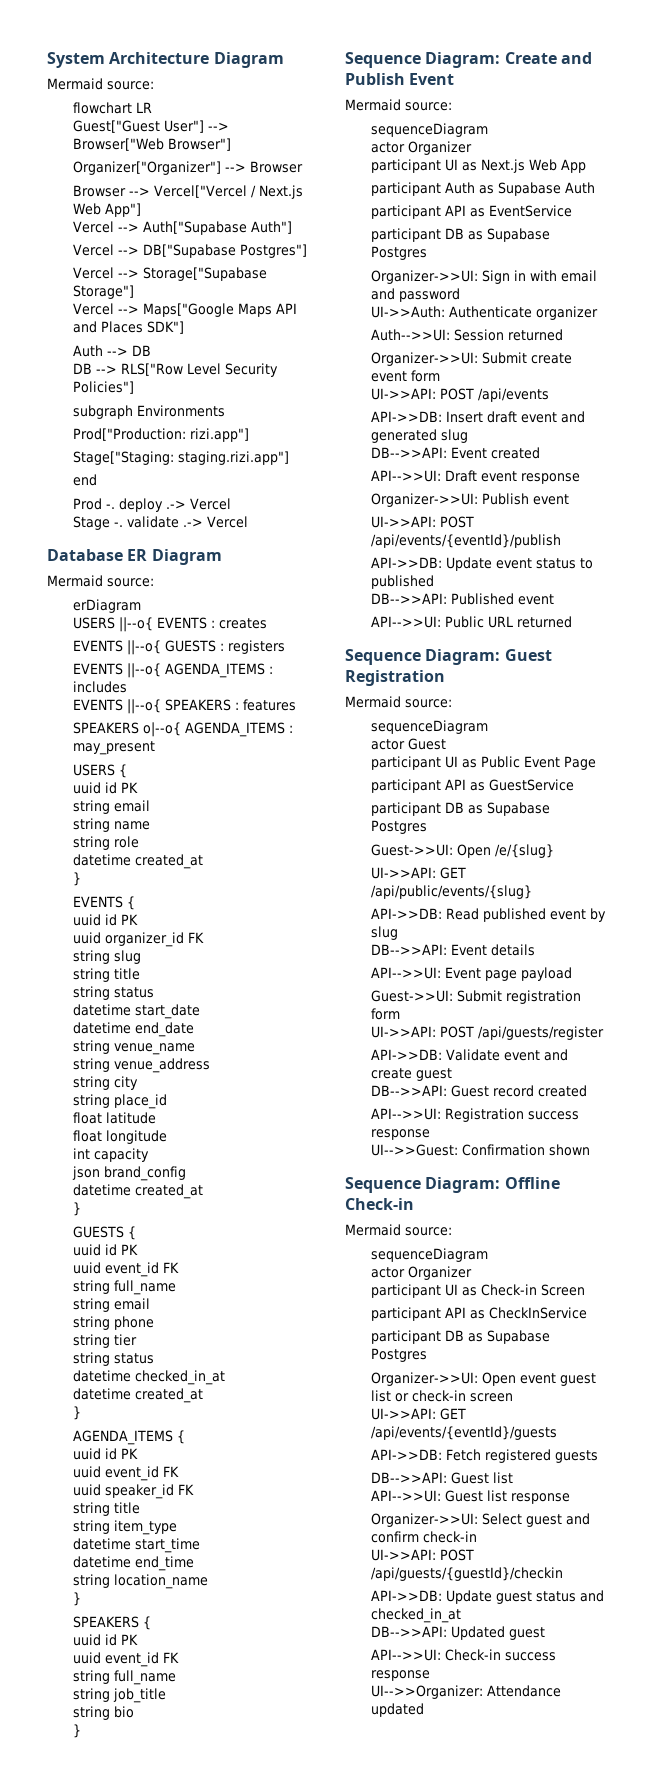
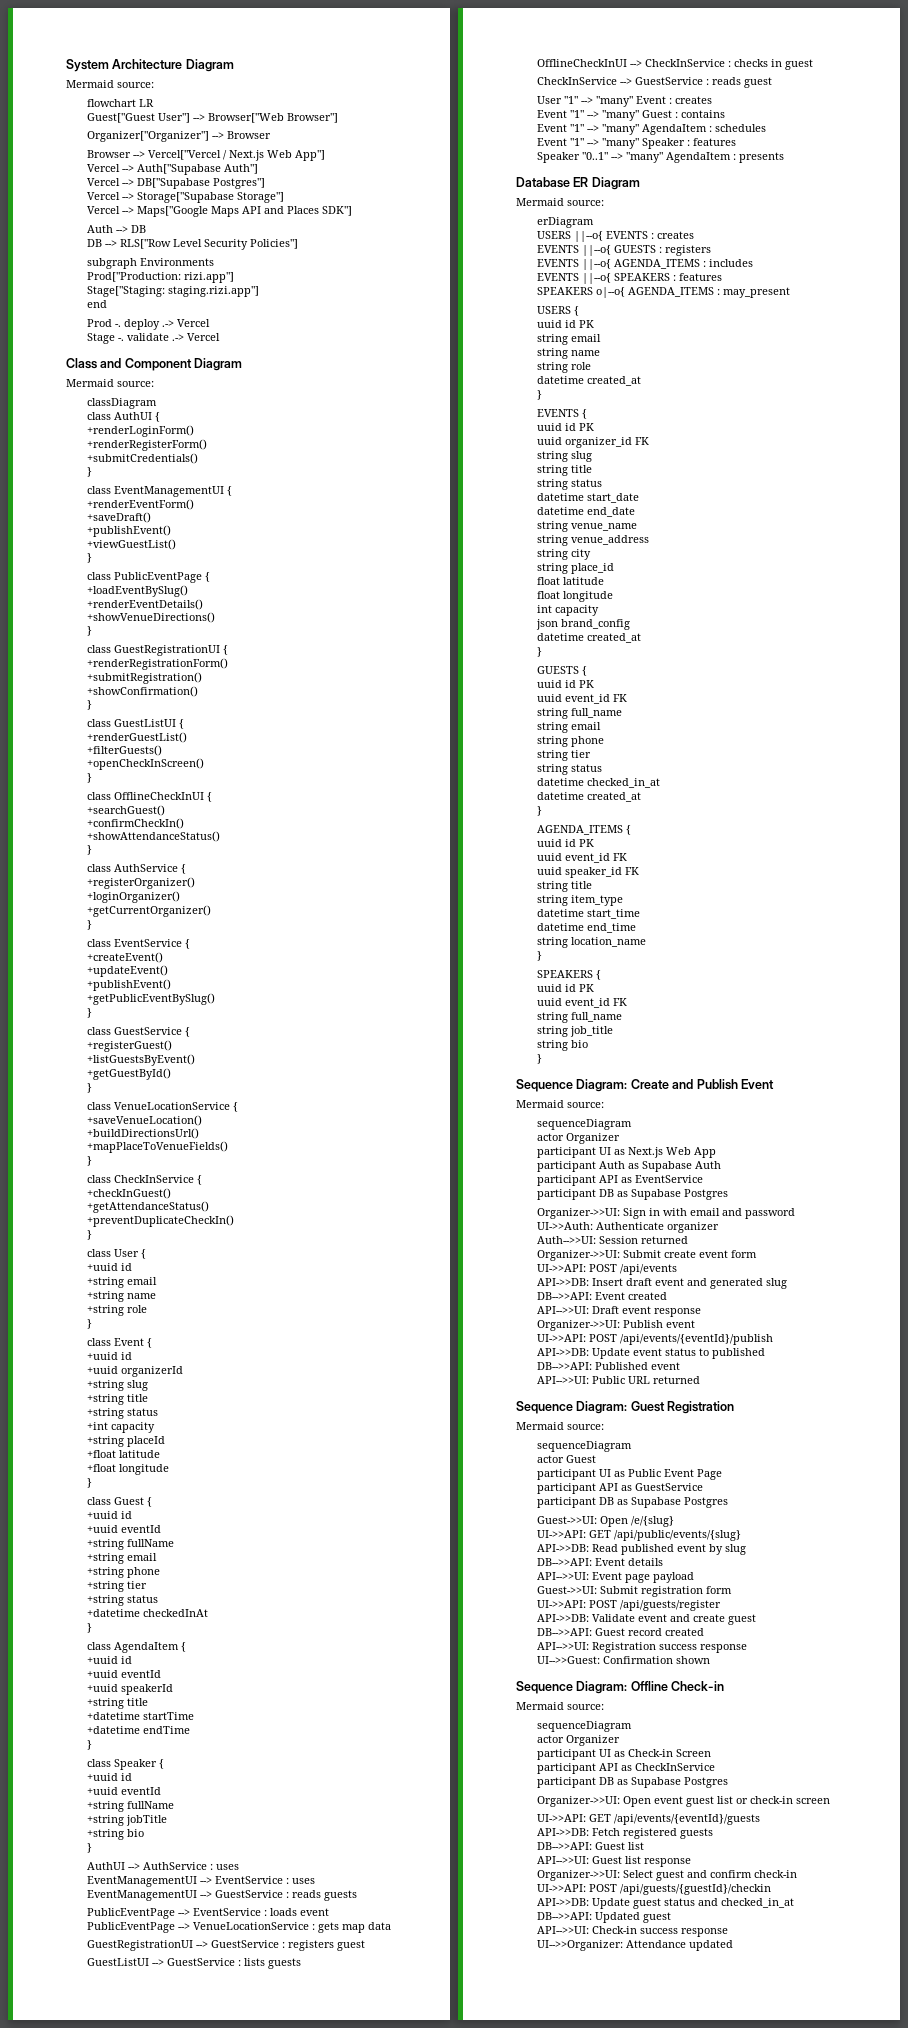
(249, 522) none -> [66,358,243,371] [66,379,154,387] [86,398,157,409] [86,412,160,422] [86,425,194,437] [86,439,207,451] [86,453,198,464] [86,467,92,477] [86,486,232,497] [86,499,194,510] [86,512,151,523] [86,525,171,537] [86,539,176,550] [86,553,92,563] [86,572,210,583] [86,585,188,597] [86,599,203,610] [86,612,215,623] [86,626,92,636] [86,645,228,656] [86,658,228,670] [86,672,202,684] [86,686,198,697] [86,700,92,710] [86,719,184,729] [86,732,187,743] [86,745,162,756] [86,758,204,770] [86,773,92,783] [86,792,212,802] [86,805,165,816] [86,818,184,829] [86,831,220,842] [86,845,92,855] [86,864,186,874] [86,877,195,889] [86,891,180,903] [86,905,211,917] [86,920,92,930] [86,939,190,949] [86,952,163,963] [86,965,168,977] [86,979,171,991] [86,993,215,1005] [86,1008,92,1018] [86,1027,190,1037] [86,1040,172,1052] [86,1054,195,1066] [86,1068,171,1080] [86,1083,92,1093] [86,1102,238,1112] [86,1115,202,1126] [86,1128,199,1139] [86,1141,228,1153] [86,1156,92,1166] [86,1175,202,1185] [86,1188,171,1199] [86,1201,209,1213] [86,1215,234,1227] [86,1230,92,1240] [86,1249,146,1259] [86,1263,132,1271] [86,1277,157,1288] [86,1291,156,1302] [86,1305,147,1316] [86,1319,92,1329] [86,1338,152,1348] [86,1352,132,1360] [86,1366,183,1377] [86,1380,148,1391] [86,1394,148,1405] [86,1408,158,1419] [86,1422,155,1433] [86,1436,165,1447] [86,1450,160,1458] [86,1464,169,1475] [86,1478,92,1488] [86,1497,152,1507] [86,1511,132,1519] [86,1525,161,1533] [86,1539,174,1550] [86,1553,157,1564] [86,1567,160,1578] [86,1581,147,1592] [86,1595,158,1606] [86,1609,208,1617] [86,1623,92,1633] [86,1642,186,1653] [86,1656,132,1664] [86,1670,161,1678] [86,1684,173,1695] [86,1698,148,1709] [86,1712,194,1720] [86,1726,190,1734] [86,1740,92,1750] [86,1759,164,1770] [86,1773,132,1781] [86,1787,161,1795] [86,1801,174,1812] [86,1815,167,1826] [86,1829,144,1840] [86,1843,92,1853] [86,1862,239,1870] [86,1876,315,1887] [86,1890,357,1901] [86,1908,329,1919] [86,1922,391,1933] [86,1940,365,1951] [86,1958,301,1969] [536,59,813,70] [536,77,772,88] [536,96,712,107] [536,110,725,121] [536,124,766,135] [536,138,736,149] [536,152,784,163] // Class and Component Diagram // Mermaid source: // classDiagram // class AuthUI { // +renderLoginForm() // +renderRegisterForm() // +submitCredentials() // } // class EventManagementUI { // +renderEventForm() // +saveDraft() // +publishEvent() // +viewGuestList() // } // class PublicEventPage { // +loadEventBySlug() // +renderEventDetails() // +showVenueDirections() // } // class GuestRegistrationUI { // +renderRegistrationForm() // +submitRegistration() // +showConfirmation() // } // class GuestListUI { // +renderGuestList() // +filterGuests() // +openCheckInScreen() // } // class OfflineCheckInUI { // +searchGuest() // +confirmCheckIn() // +showAttendanceStatus() // } // class AuthService { // +registerOrganizer() // +loginOrganizer() // +getCurrentOrganizer() // } // class EventService { // +createEvent() // +updateEvent() // +publishEvent() // +getPublicEventBySlug() // } // class GuestService { // +registerGuest() // +listGuestsByEvent() // +getGuestById() // } // class VenueLocationService { // +saveVenueLocation() // +buildDirectionsUrl() // +mapPlaceToVenueFields() // } // class CheckInService { // +checkInGuest() // +getAttendanceStatus() // +preventDuplicateCheckIn() // } // class User { // +uuid id // +string email // +string name // +string role // } // class Event { // +uuid id // +uuid organizerId // +string slug // +string title // +string status // +int capacity // +string placeId // +float latitude // +float longitude // } // class Guest { // +uuid id // +uuid eventId // +string fullName // +string email // +string phone // +string tier // +string status // +datetime checkedInAt // } // class AgendaItem { // +uuid id // +uuid eventId // +uuid speakerId // +string title // +datetime startTime // +datetime endTime // } // class Speaker { // +uuid id // +uuid eventId // +string fullName // +string jobTitle // +string bio // } // AuthUI --> AuthService : uses // EventManagementUI --> EventService : uses // EventManagementUI --> GuestService : reads guests // PublicEventPage --> EventService : loads event // PublicEventPage --> VenueLocationService : gets map data // GuestRegistrationUI --> GuestService : registers guest // GuestListUI --> GuestService : lists guests // OfflineCheckInUI --> CheckInService : checks in guest // CheckInService --> GuestService : reads guest // User "1" --> "many" Event : creates // Event "1" --> "many" Guest : contains // Event "1" --> "many" AgendaItem : schedules // Event "1" --> "many" Speaker : features // Speaker "0..1" --> "many" AgendaItem : presents

